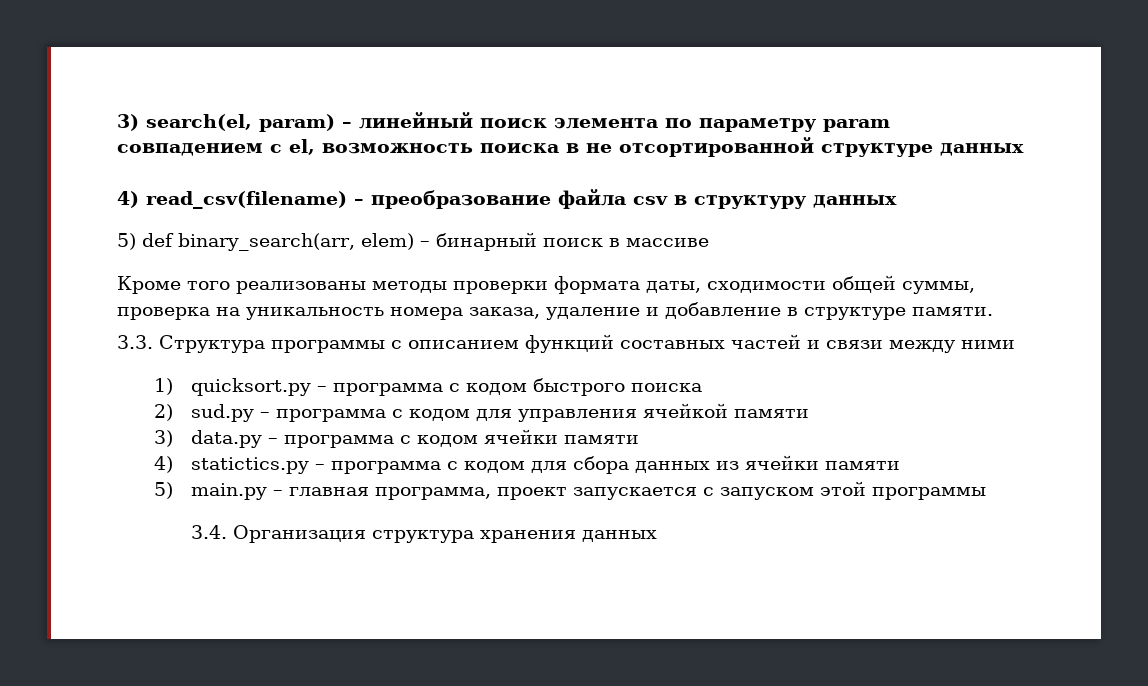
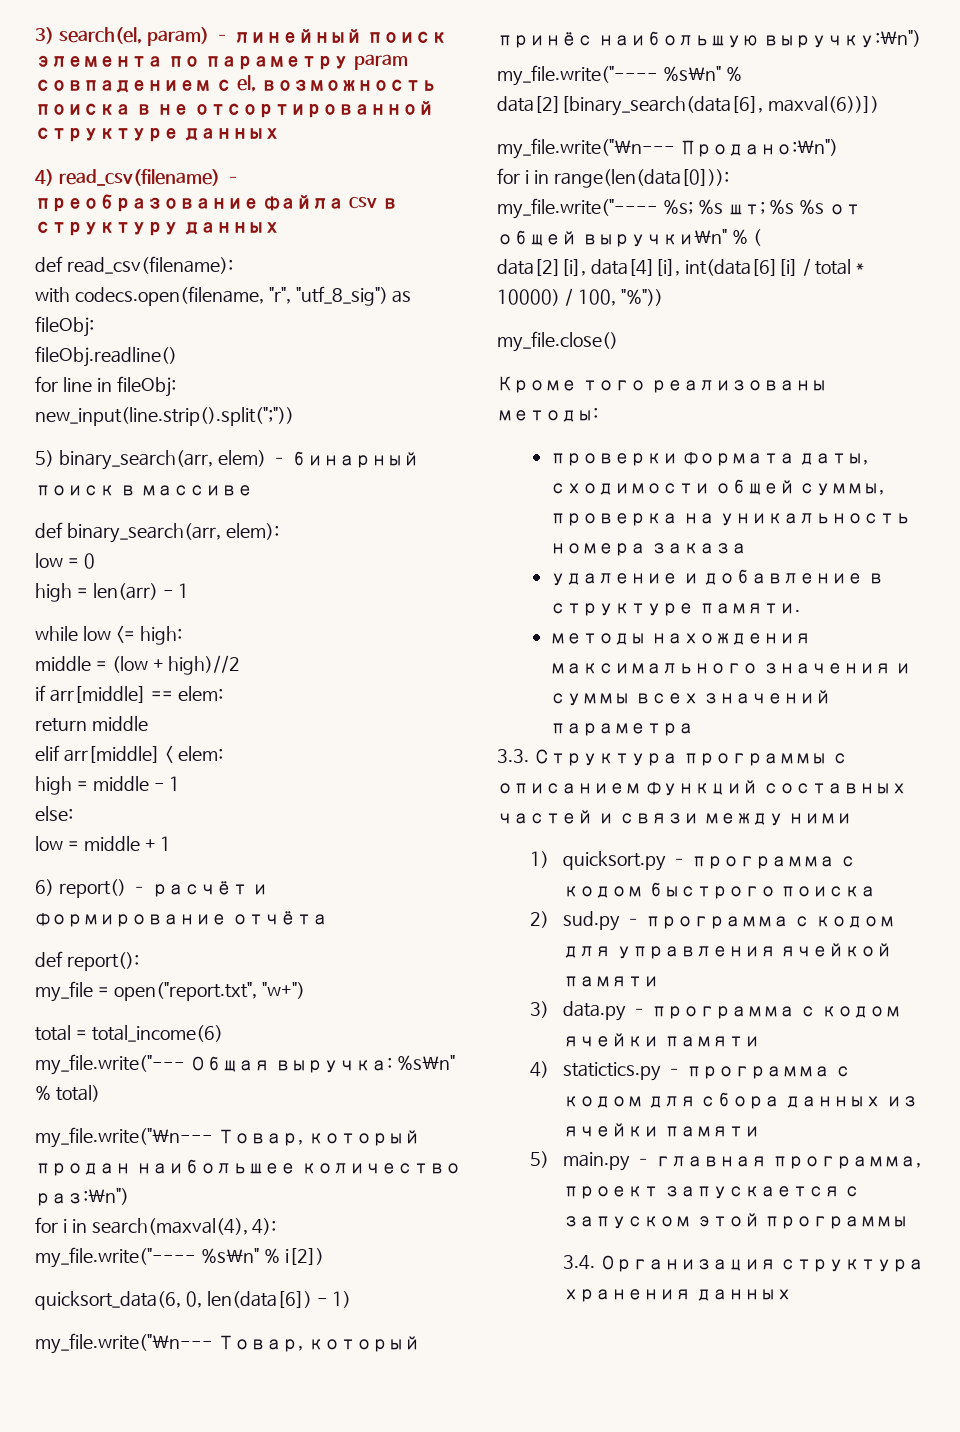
[117,233,174,250] // 5) def -> [35,256,233,274] [35,286,412,306] [35,316,94,337] [35,346,177,367] [35,376,176,397] [35,407,294,426] [35,450,54,467] // def read_csv(filename): // with codecs.open(filename, "r", "utf_8_sig") as fileObj: // fileObj.readline() // for line in fileObj: // new_input(line.strip().split(";")) // 5)
(709, 242) none -> [35,522,279,543] [35,553,95,569] [35,583,190,602] [35,626,182,645] [35,655,241,675] [35,685,223,703] [35,716,148,732] [35,745,223,763] [35,776,181,795] [35,806,73,821] [35,836,172,851] [35,879,269,898] [35,911,328,927] [35,951,139,971] [35,981,305,1002] [35,1025,223,1042] [35,1054,455,1075] [35,1085,100,1102] [35,1127,420,1148] [35,1159,461,1176] [35,1188,129,1206] [35,1217,277,1235] [35,1247,324,1268] [35,1291,352,1310] [35,1333,420,1354] [497,30,921,48] [497,65,742,86] [497,96,879,116] [497,138,838,159] [497,168,729,188] [497,198,862,219] [497,229,761,247] [497,258,865,276] [497,288,663,306] [497,331,618,352] // def binary_search(arr, elem): // low = 0 // high = len(arr) - 1 // while low <= high: // middle = (low + high)//2 // if arr[middle] == elem: // return middle // elif arr[middle] < elem: // high = middle - 1 // else: // low = middle + 1 // 6) report() – расчёт и формирование отчёта // def report(): // my_file = open("report.txt", "w+") // total = total_income(6) // my_file.write("--- Общая выручка: %s\n" % total) // my_file.write("\n--- Товар, который продан наибольшее количество раз:\n") // for i in search(maxval(4), 4): // my_file.write("---- %s\n" % i[2]) // quicksort_data(6, 0, len(data[6]) - 1) // my_file.write("\n--- Товар, который принёс наибольшую выручку:\n") // my_file.write("---- %s\n" % data[2][binary_search(data[6], maxval(6))]) // my_file.write("\n--- Продано:\n") // for i in range(len(data[0])): // my_file.write("---- %s; %s шт; %s %s от общей выручки\n" % ( // data[2][i], data[4][i], int(data[6][i] / total * 10000) / 100, "%")) // my_file.close()
[372,281,447,293] методы -> [497,407,598,422] методы: //
[469,307,540,319] заказа, -> [650,543,747,554] заказа //
(993, 311) none -> [549,633,811,645] [549,663,912,674] [549,690,832,706] [549,723,694,736] // методы нахождения максимального значения и суммы всех значений параметра

